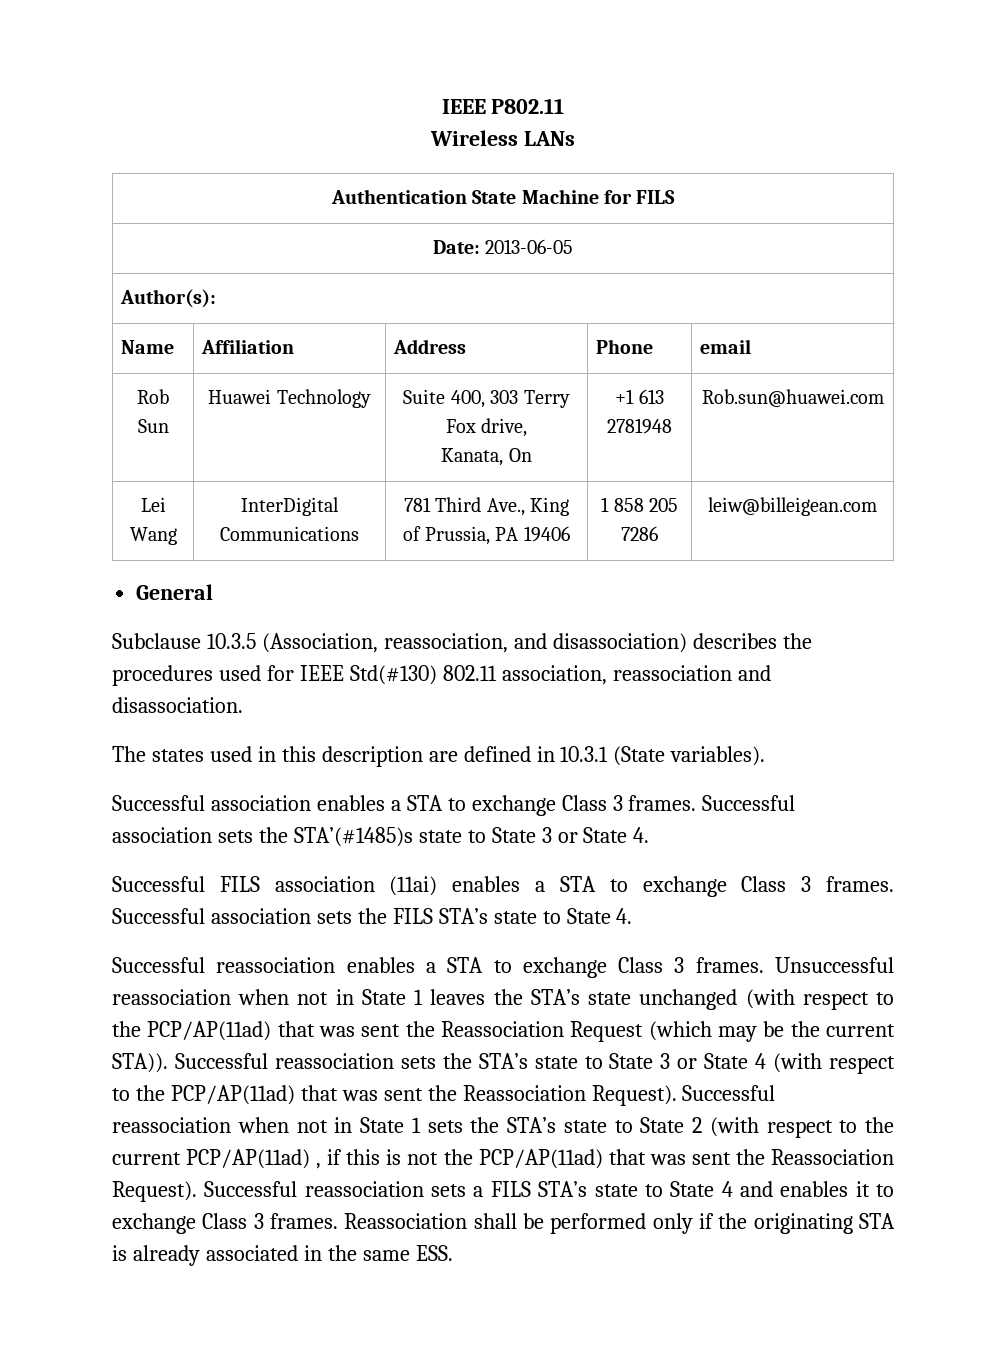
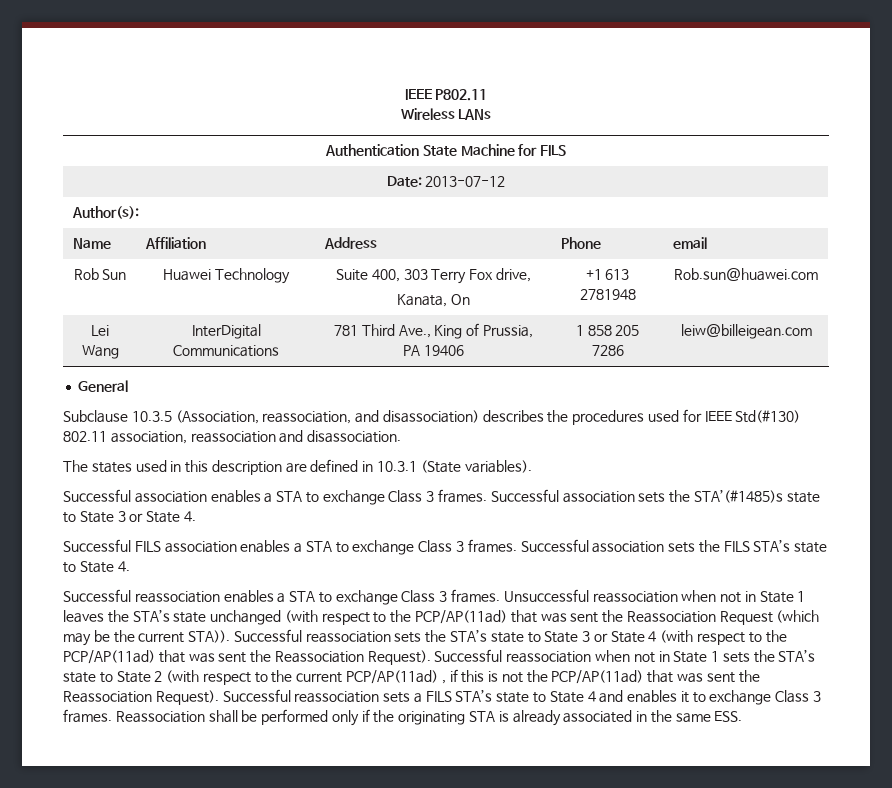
[485,239,574,254] 2013-06-05 -> [425,176,506,187] 2013-07-12
[389,876,438,896] (11ai) -> (237, 547) none

